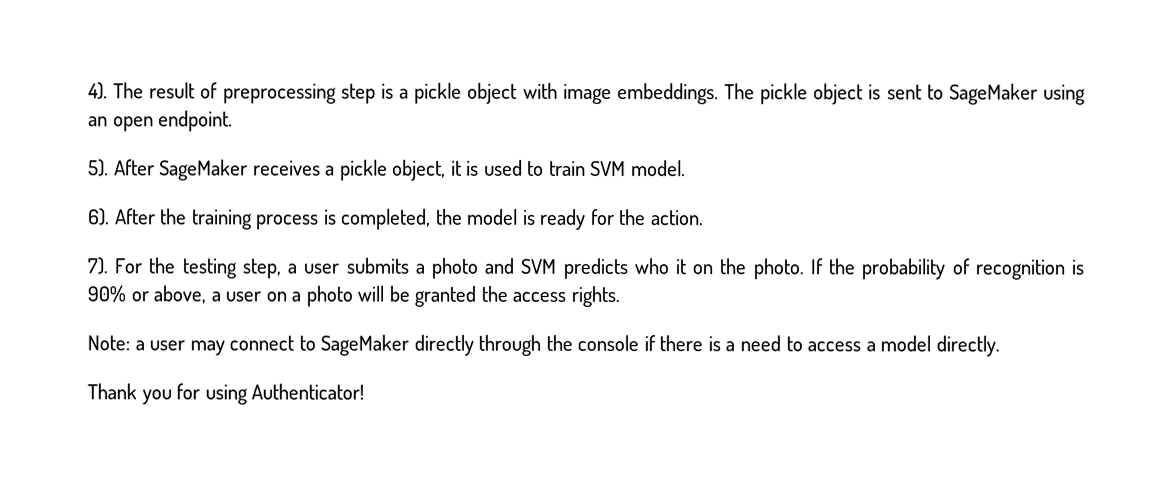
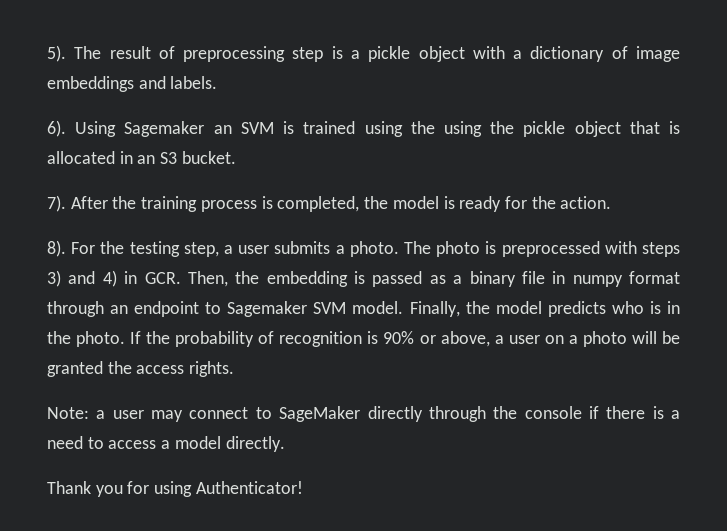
[88,82,108,100] 4). -> [47,45,66,62] 5).
[562,83,1086,105] [88,110,234,132] [88,159,686,181] [88,208,110,226] image embeddings. The pickle object is sent to SageMaker using an open endpoint. // 5). After SageMaker receives a pickle object, it is used to train SVM model. // 6). -> [513,46,680,62] [47,76,218,92] [47,120,680,137] [47,151,236,164] [47,195,66,212] a dictionary of image embeddings and labels. // 6). Using Sagemaker an SVM is trained using the using the pickle object that is allocated in an S3 bucket. // 7).
[87,257,108,275] 7). -> [47,240,66,257] 8).
[430,257,714,280] photo and SVM predicts who it on -> [349,241,680,257] [47,270,680,287] [47,301,681,317] photo. The photo is preprocessed with steps 3) and 4) in GCR. Then, the embedding is passed as a binary file in numpy format through an endpoint to Sagemaker SVM model. Finally, the model predicts who is in

